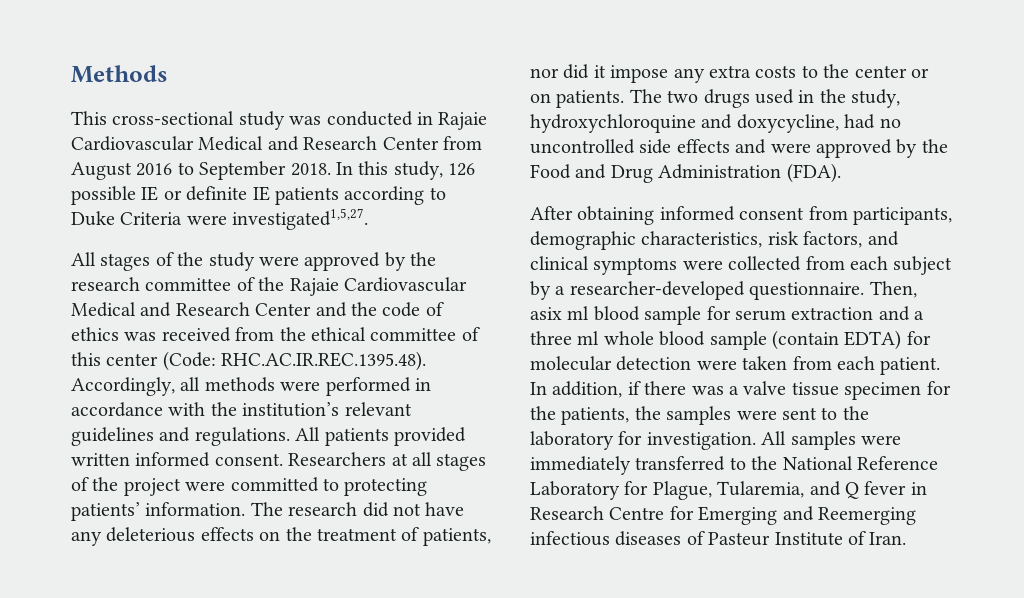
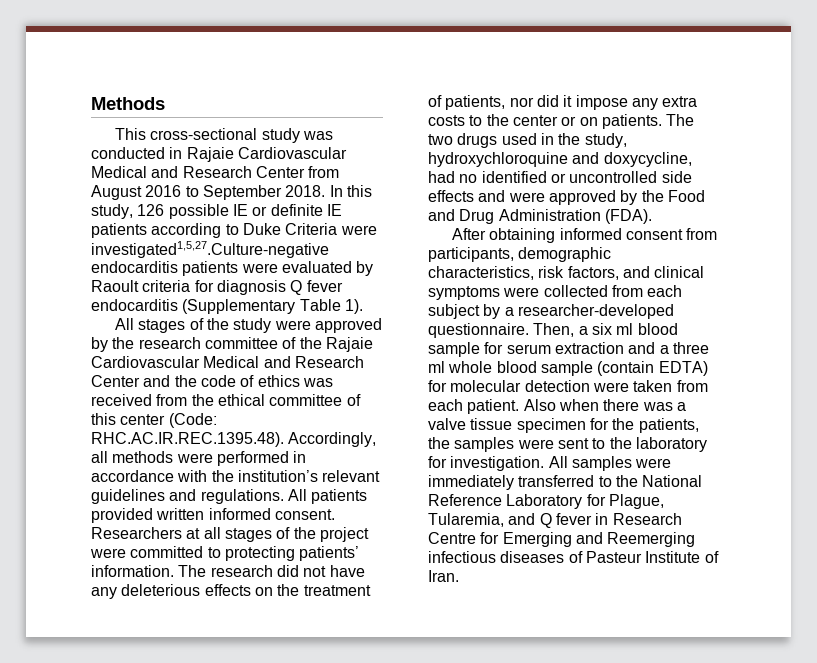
[232,208,369,230] investigated1,5,27. -> [91,241,329,258] [91,261,374,276] [91,280,343,295] [91,299,363,314] investigated1,5,27.Culture-negative endocarditis patients were evaluated by Raoult criteria for diagnosis Q fever endocarditis (Supplementary Table 1).
(901, 123) none -> [481,171,566,183] identified or
[530,307,562,320] asix -> [578,323,612,335] a six
[530,381,641,398] In addition, if -> [523,399,599,411] Also when

